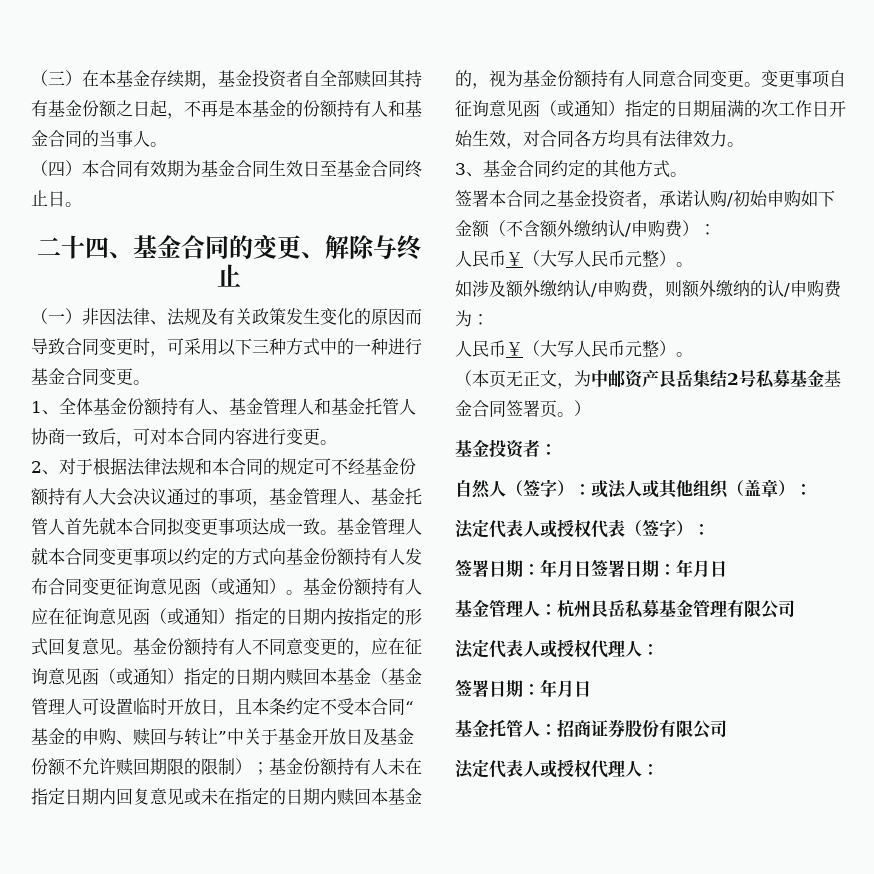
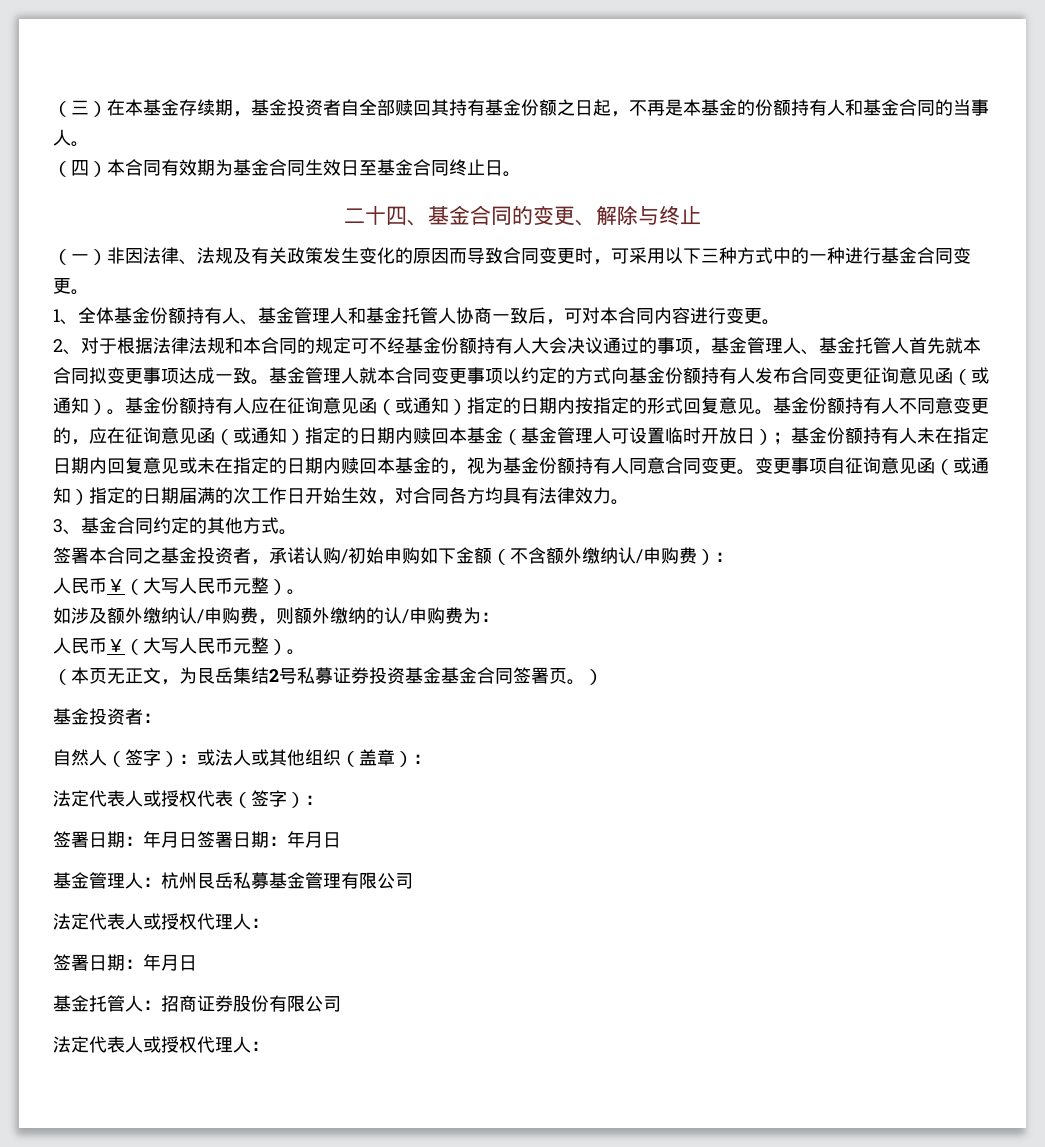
[218,698,414,717] [31,728,414,746] [31,758,235,776] ，且本条约定不受本合同“基金的申购、赎回与转让”中关于基金开放日及基金份额不允许赎回期限的限制 -> (755, 436) none
[591,370,659,388] 中邮资产 -> (197, 675) none
(790, 378) none -> [333,667,405,684] 证券投资

